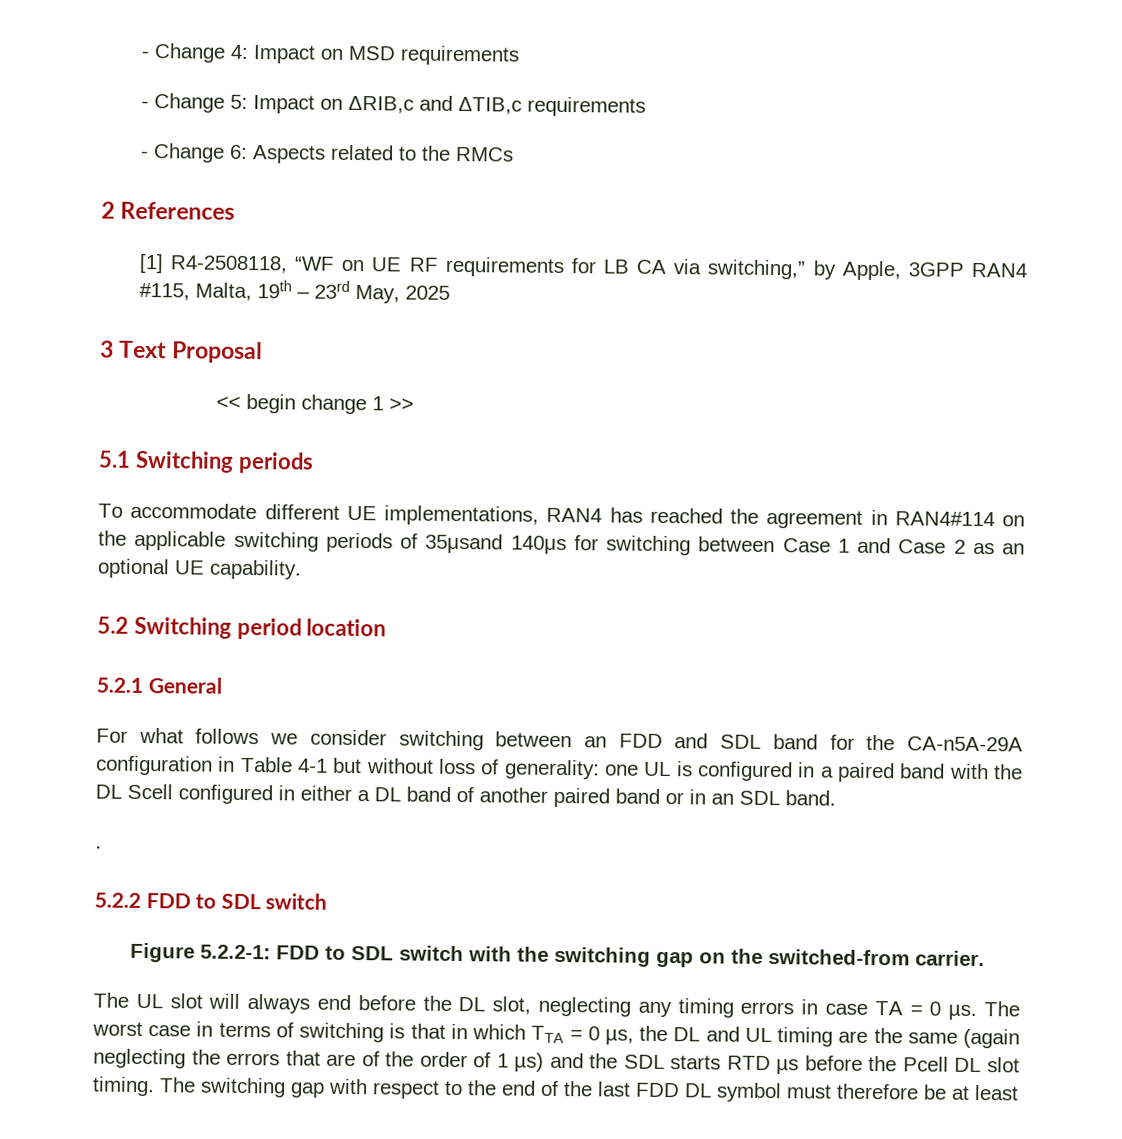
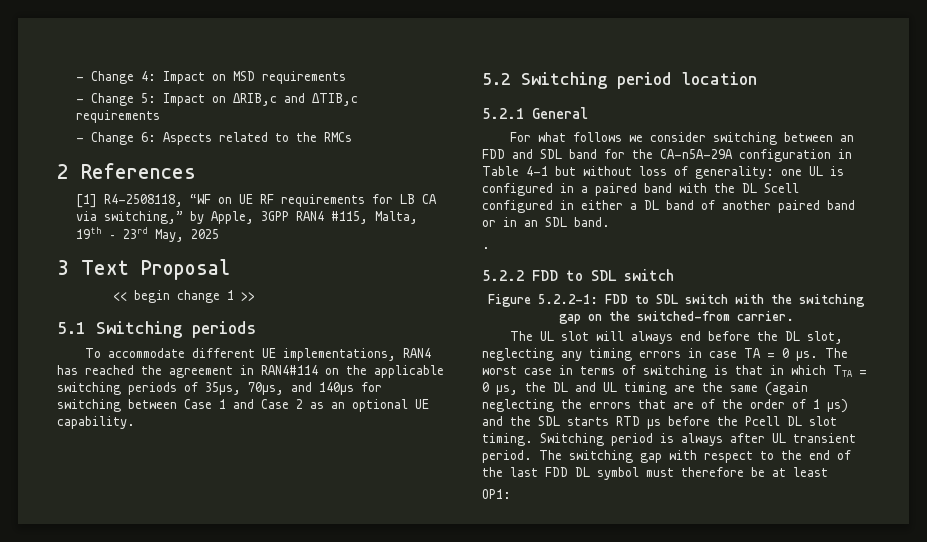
[425,533,504,554] 35μsand -> [205,382,312,395] 35μs, 70μs, and
(155, 1086) none -> [540,433,856,446] [482,450,532,463] Switching period is always after UL transient period.
(1019, 1092) none -> [482,489,511,499] // OP1:

